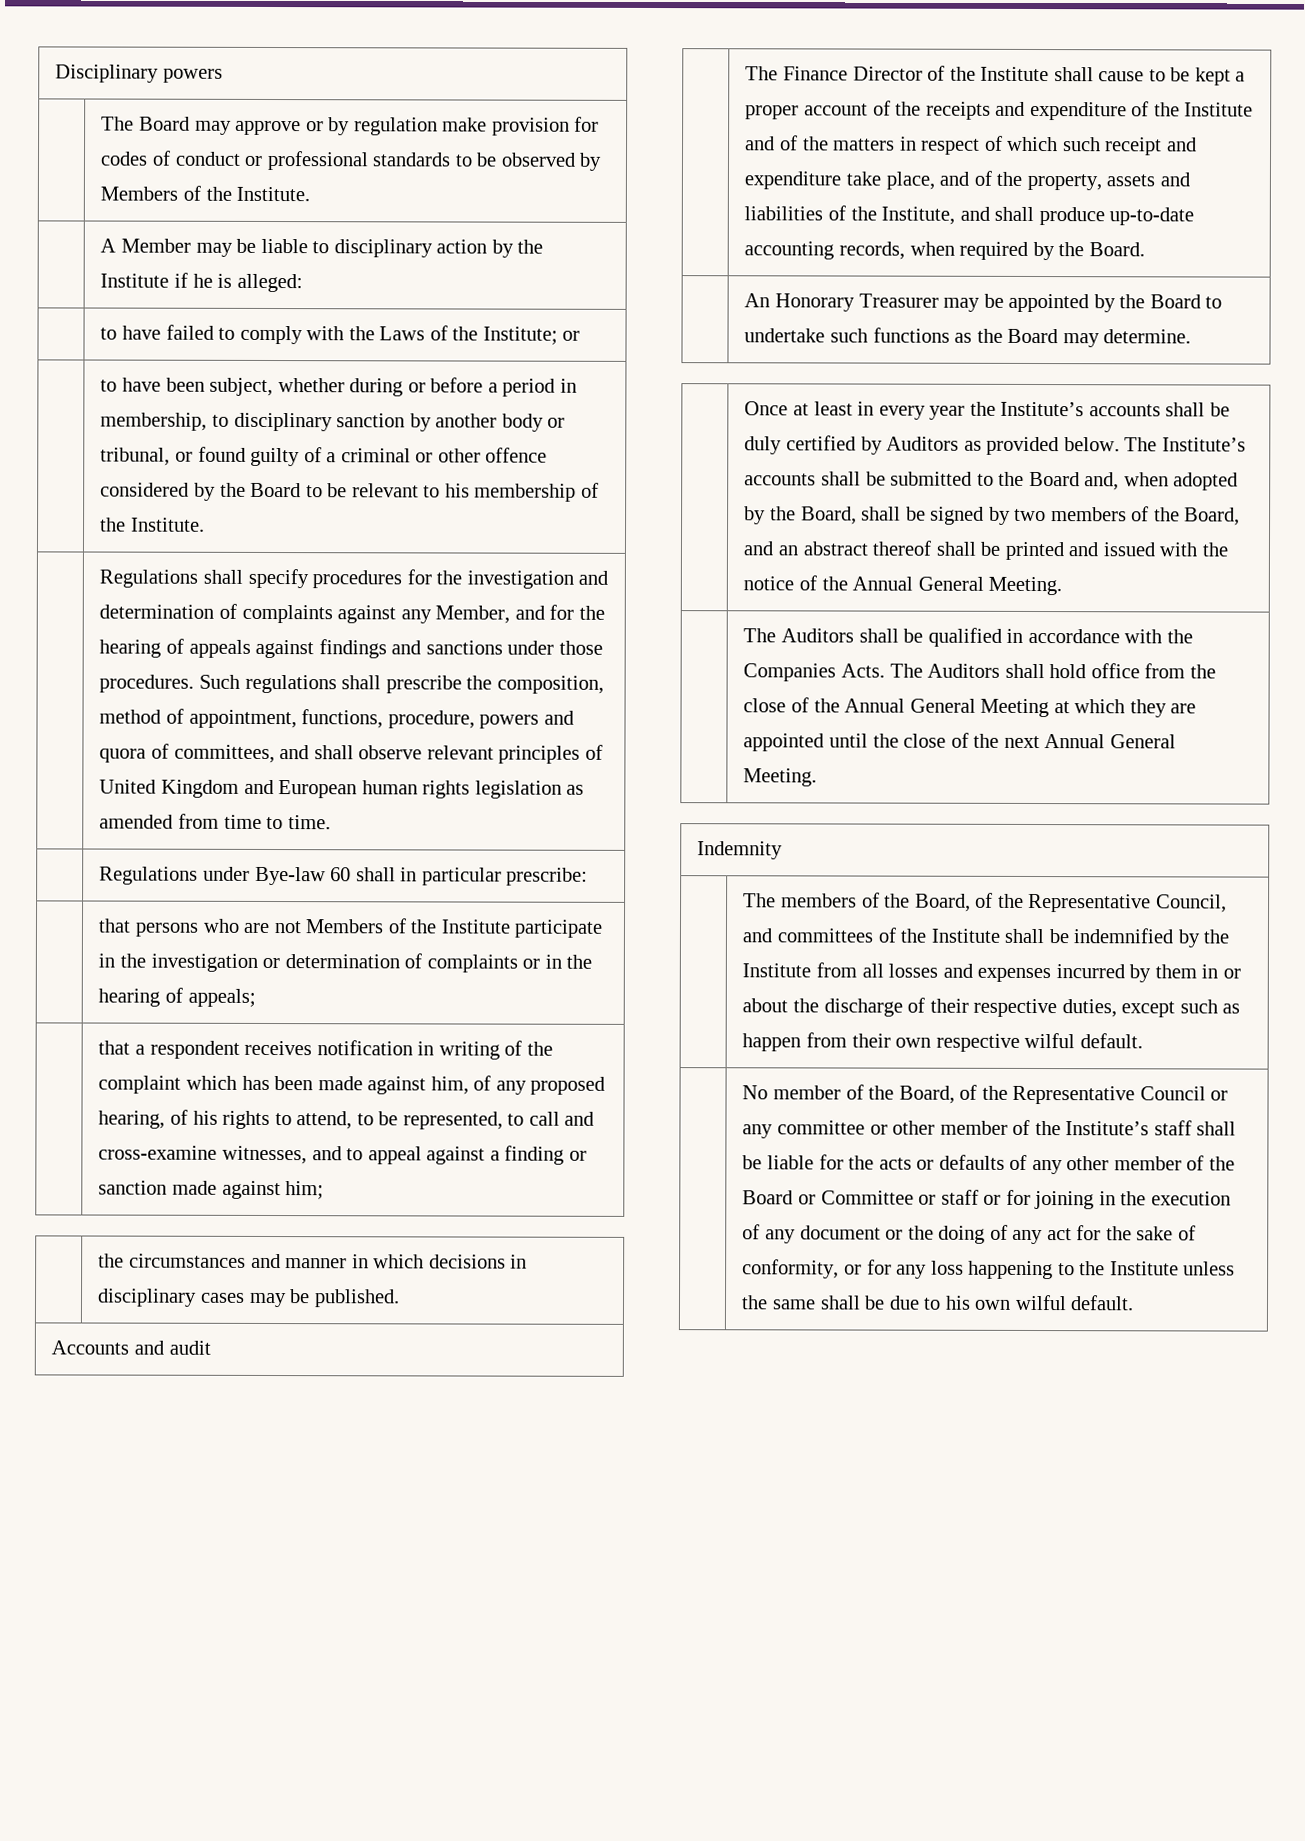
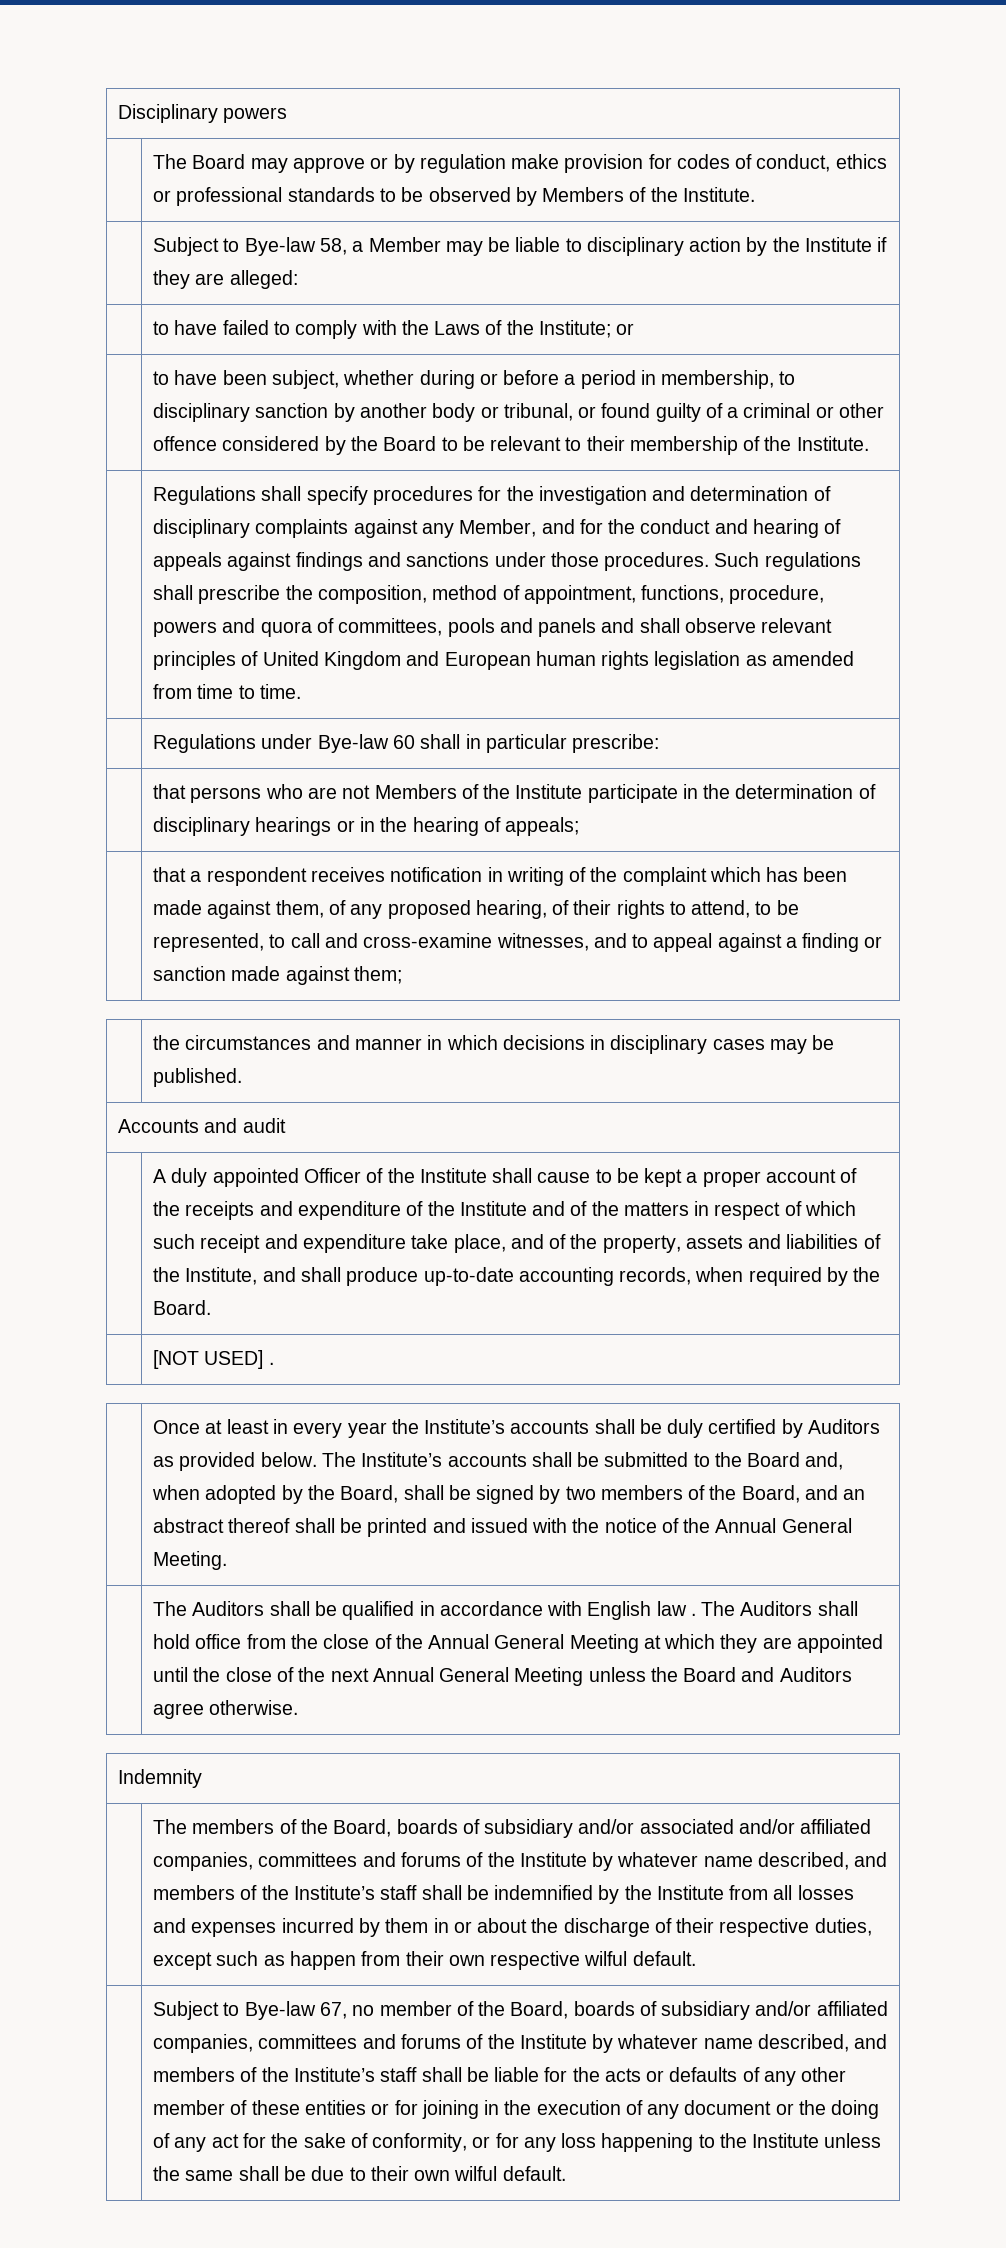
[174,151,241,166] conduct -> [756,154,887,172] conduct, ethics
[100,238,117,253] A -> [153,237,364,256] Subject to Bye-law 58, a
[192,273,233,288] he is -> [153,270,225,289] they are
[444,483,470,498] his -> [586,436,625,451] their
(238, 611) none -> [153,519,251,538] disciplinary
(605, 612) none -> [640,519,748,534] conduct and
(275, 754) none -> [447,618,597,637] pools and panels
[150,953,518,973] investigation or determination of complaints -> [735,784,876,799] [153,817,332,836] determination of disciplinary hearings
[430,1076,469,1095] him, -> [275,900,324,918] them,
[192,1110,218,1125] his -> [573,900,612,915] their
[285,1181,325,1200] him; -> [353,966,402,984] them;
[745,66,923,81] The Finance Director -> [153,1168,361,1187] A duly appointed Officer
[744,293,1223,313] [744,327,1192,348] An Honorary Treasurer may be appointed by the Board to undertake such functions as the Board may determine. -> [153,1350,274,1369] [NOT USED] .
[1166,629,1193,644] [743,663,886,682] the Companies Acts. -> [587,1601,696,1620] English law .
[743,768,818,787] Meeting. -> [514,1667,852,1686] [153,1700,299,1719] Meeting unless the Board and Auditors agree otherwise.
[975,892,1227,913] [742,927,1000,943] of the Representative Council, and committees of the Institute -> [396,1819,872,1838] [153,1852,888,1871] [153,1885,418,1900] boards of subsidiary and/or associated and/or affiliated companies, committees and forums of the Institute by whatever name described, and members of the Institute’s staff
[742,1084,1229,1105] [742,1120,1008,1139] No member of the Board, of the Representative Council or any committee or other member -> [153,2001,888,2020] [153,2034,888,2053] [153,2067,236,2082] Subject to Bye-law 67, no member of the Board, boards of subsidiary and/or affiliated companies, committees and forums of the Institute by whatever name described, and members
[1208,1156,1235,1171] [742,1189,979,1205] the Board or Committee or staff -> [251,2100,366,2115] these entities
[944,1295,971,1310] his -> [370,2166,409,2181] their

